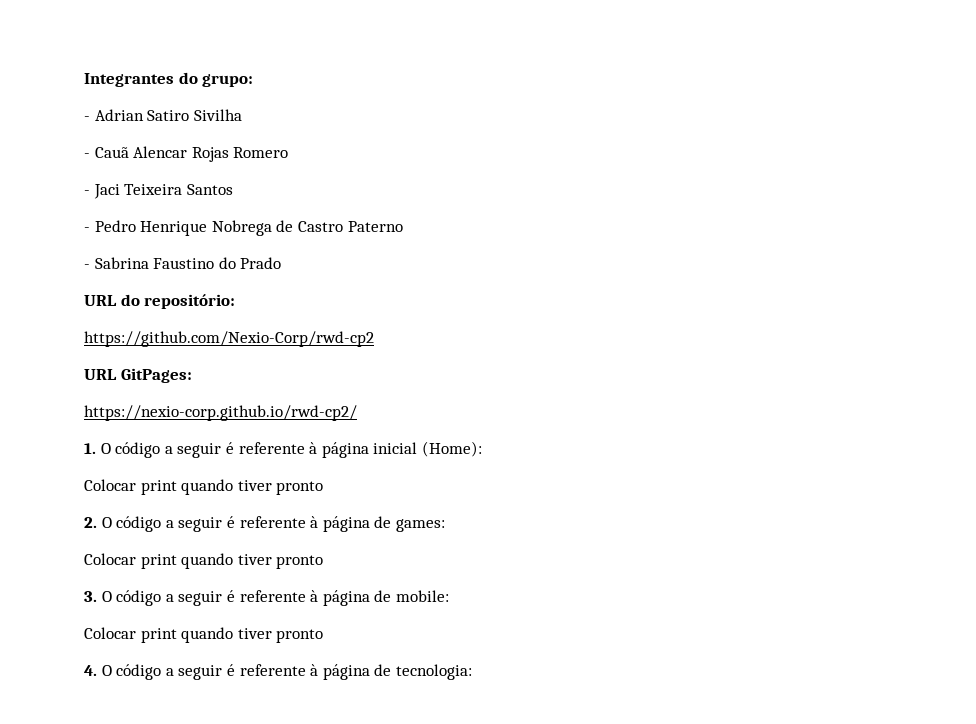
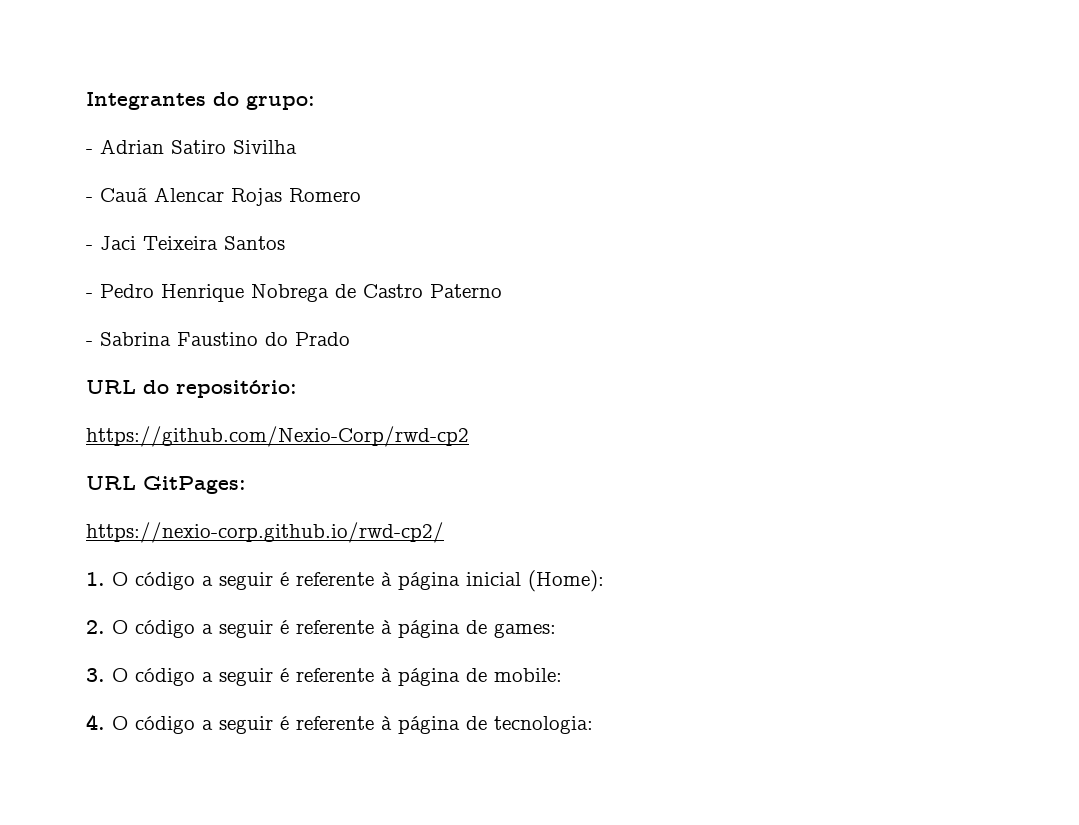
[84,479,324,495] // Colocar print quando tiver pronto -> (604, 581) none
[84,553,324,569] // Colocar print quando tiver pronto -> (556, 630) none
[84,627,324,643] // Colocar print quando tiver pronto -> (562, 675) none

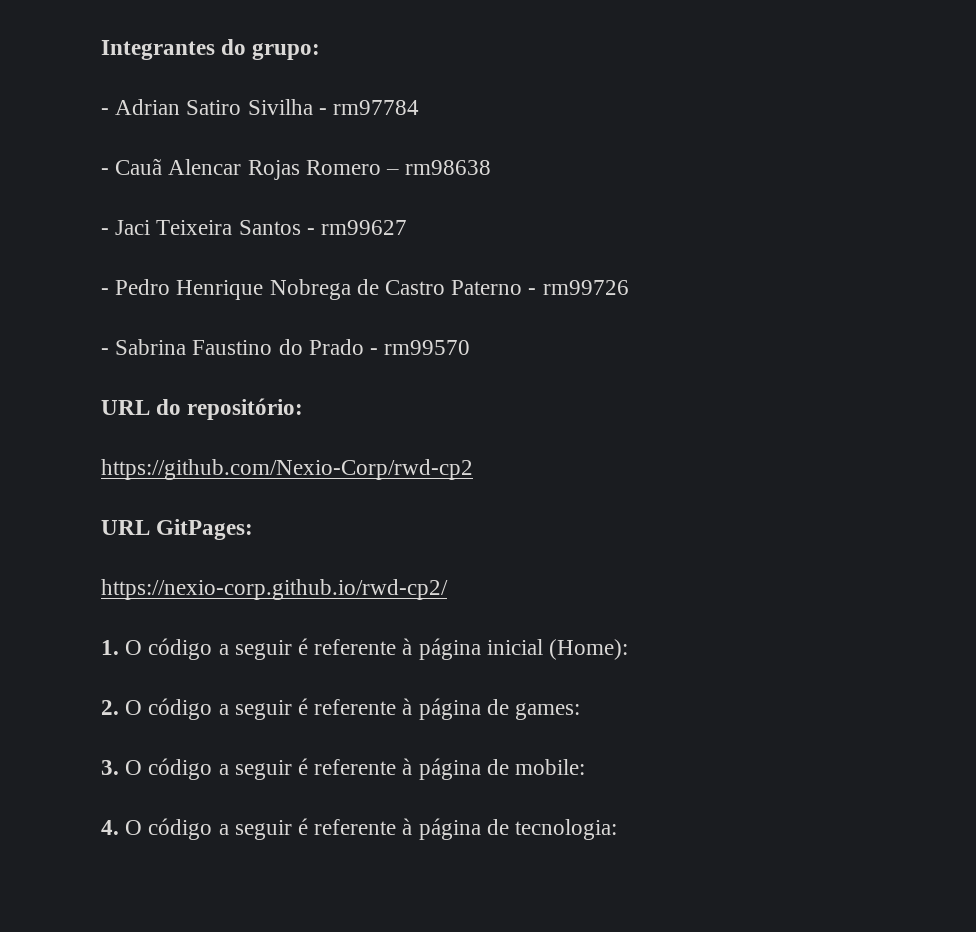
(297, 147) none -> [318,100,420,115] - rm97784
(361, 195) none -> [386,160,492,175] – rm98638
(285, 243) none -> [306,220,408,235] - rm99627
(502, 291) none -> [528,280,629,295] - rm99726
(350, 339) none -> [370,340,471,355] - rm99570

